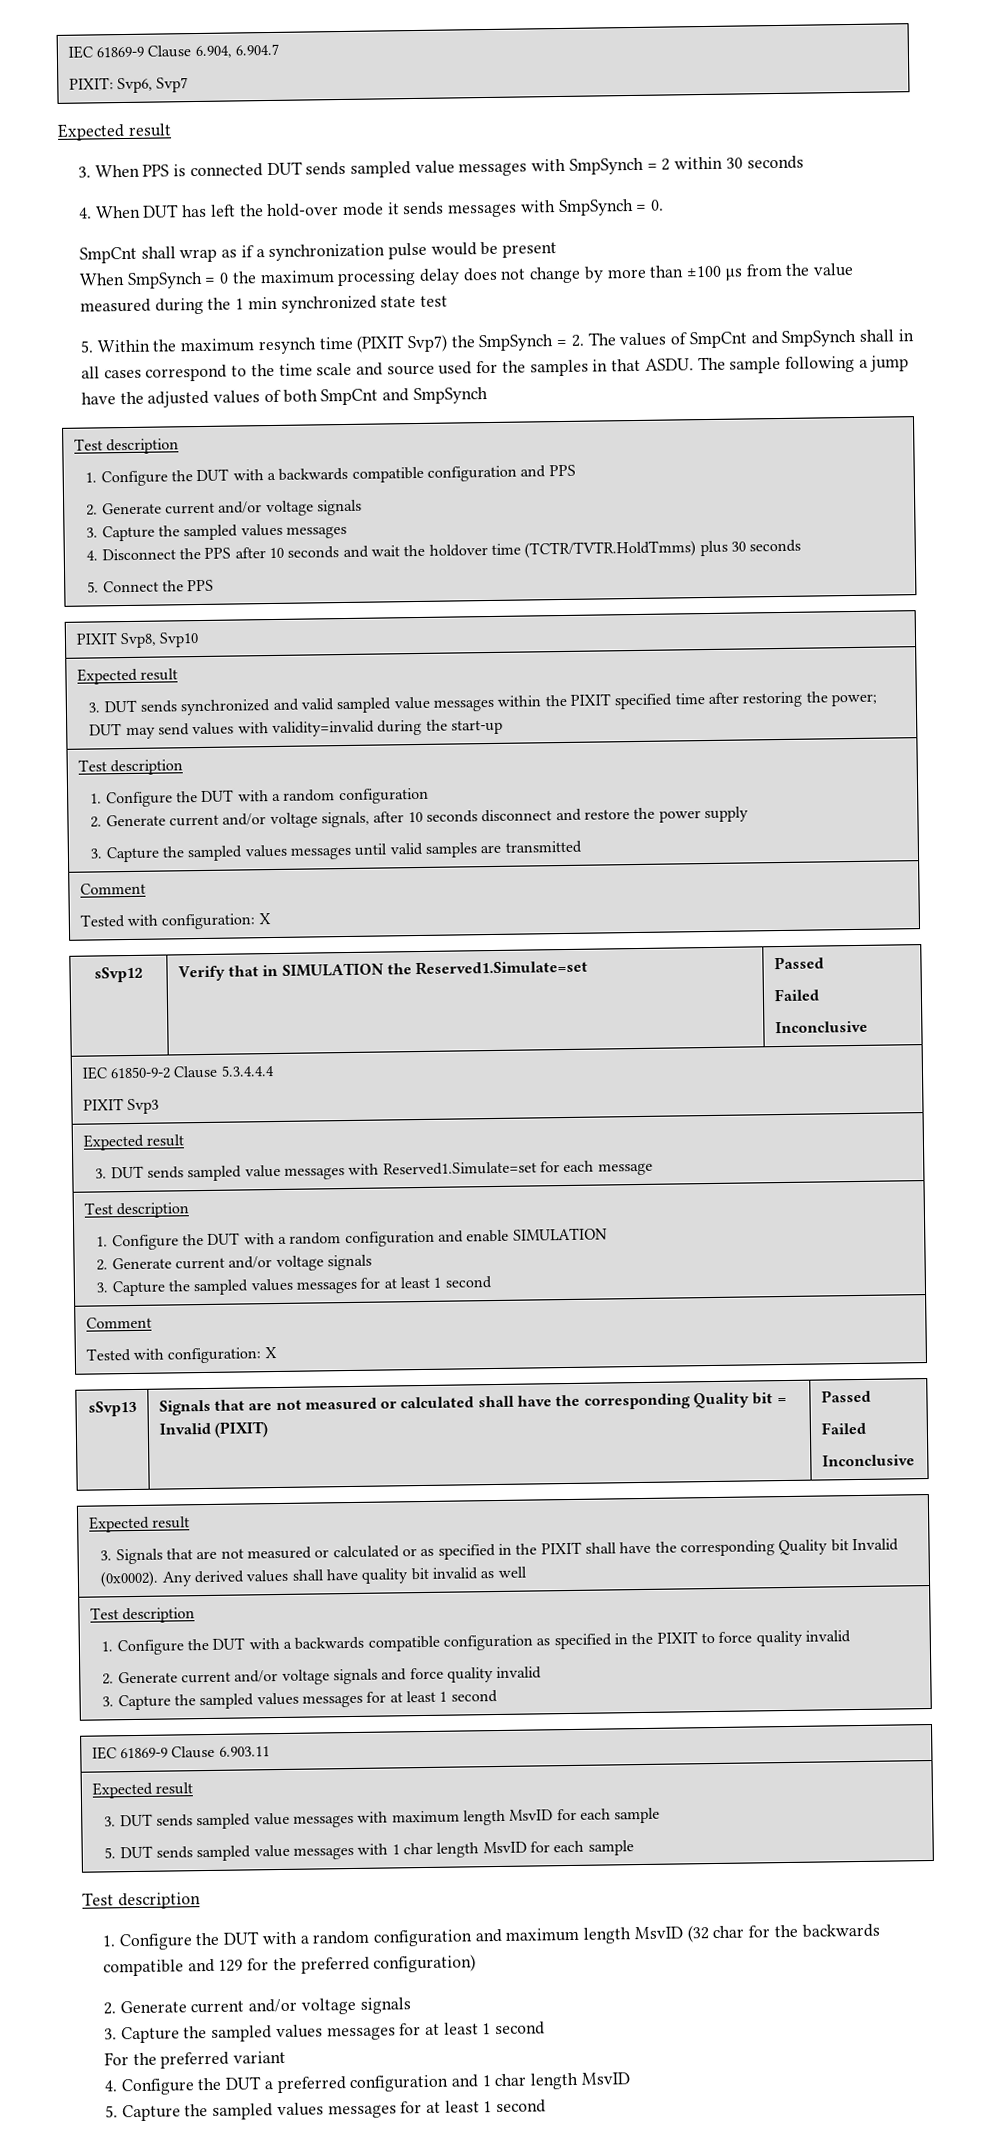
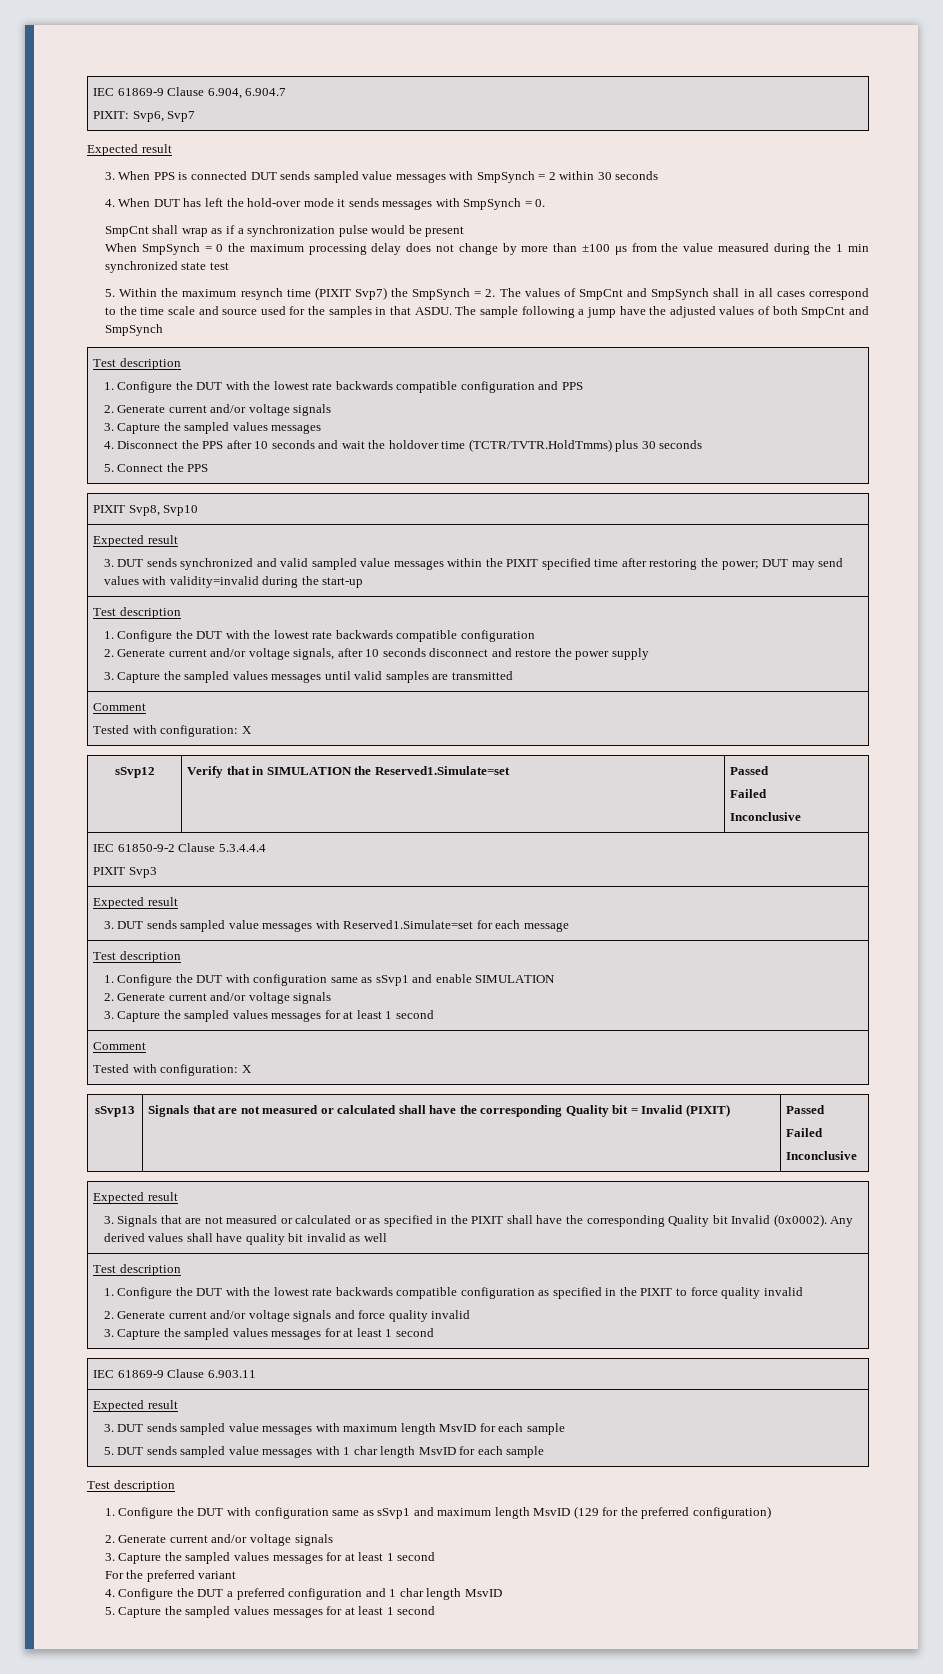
[267,472,277,481] a -> [253,381,333,390] the lowest rate
[272,789,336,802] a random -> [253,630,458,642] the lowest rate backwards compatible
[278,1230,435,1248] a random configuration -> [253,974,409,986] configuration same as sSvp1
[283,1641,293,1649] a -> [253,1287,333,1296] the lowest rate
[299,1923,880,1947] [102,1958,244,1977] a random configuration and maximum length MsvID (32 char for the backwards compatible and 129 -> [254,1506,599,1519] configuration same as sSvp1 and maximum length MsvID (129

